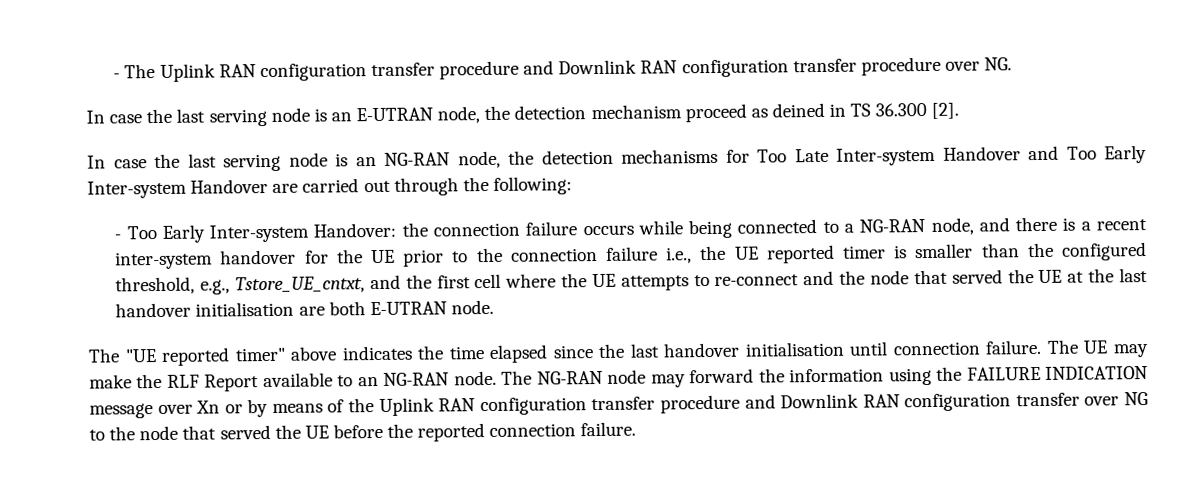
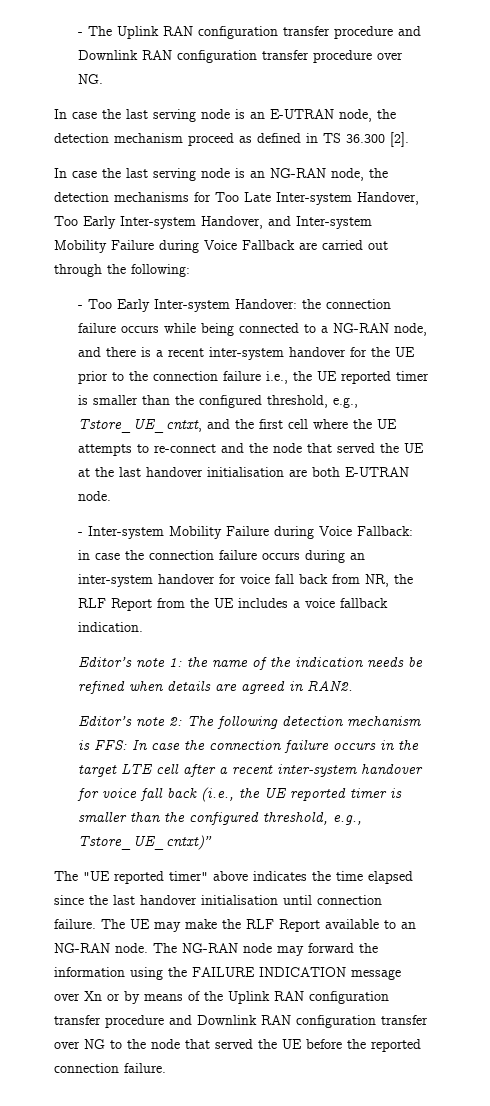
[771,102,825,118] deined -> [257,133,301,143] defined
[942,145,1147,164] [87,178,269,199] Handover and Too Early Inter-system Handover -> [357,192,419,205] [54,216,372,229] [54,240,295,253] Handover, Too Early Inter-system Handover, and Inter-system Mobility Failure during Voice Fallback
(494, 307) none -> [77,526,413,539] [77,550,365,563] [77,574,413,587] [77,598,388,611] [77,622,143,632] [77,657,423,670] [77,680,353,694] [77,716,421,729] [77,740,419,753] [77,763,423,777] [76,787,402,802] [77,812,362,825] [77,835,212,850] // - Inter-system Mobility Failure during Voice Fallback: in case the connection failure occurs during an inter-system handover for voice fall back from NR, the RLF Report from the UE includes a voice fallback indication. // Editor’s note 1: the name of the indication needs be refined when details are agreed in RAN2. // Editor’s note 2: The following detection mechanism is FFS: In case the connection failure occurs in the target LTE cell after a recent inter-system handover for voice fall back (i.e., the UE reported timer is smaller than the configured threshold, e.g., Tstore_UE_cntxt)”

